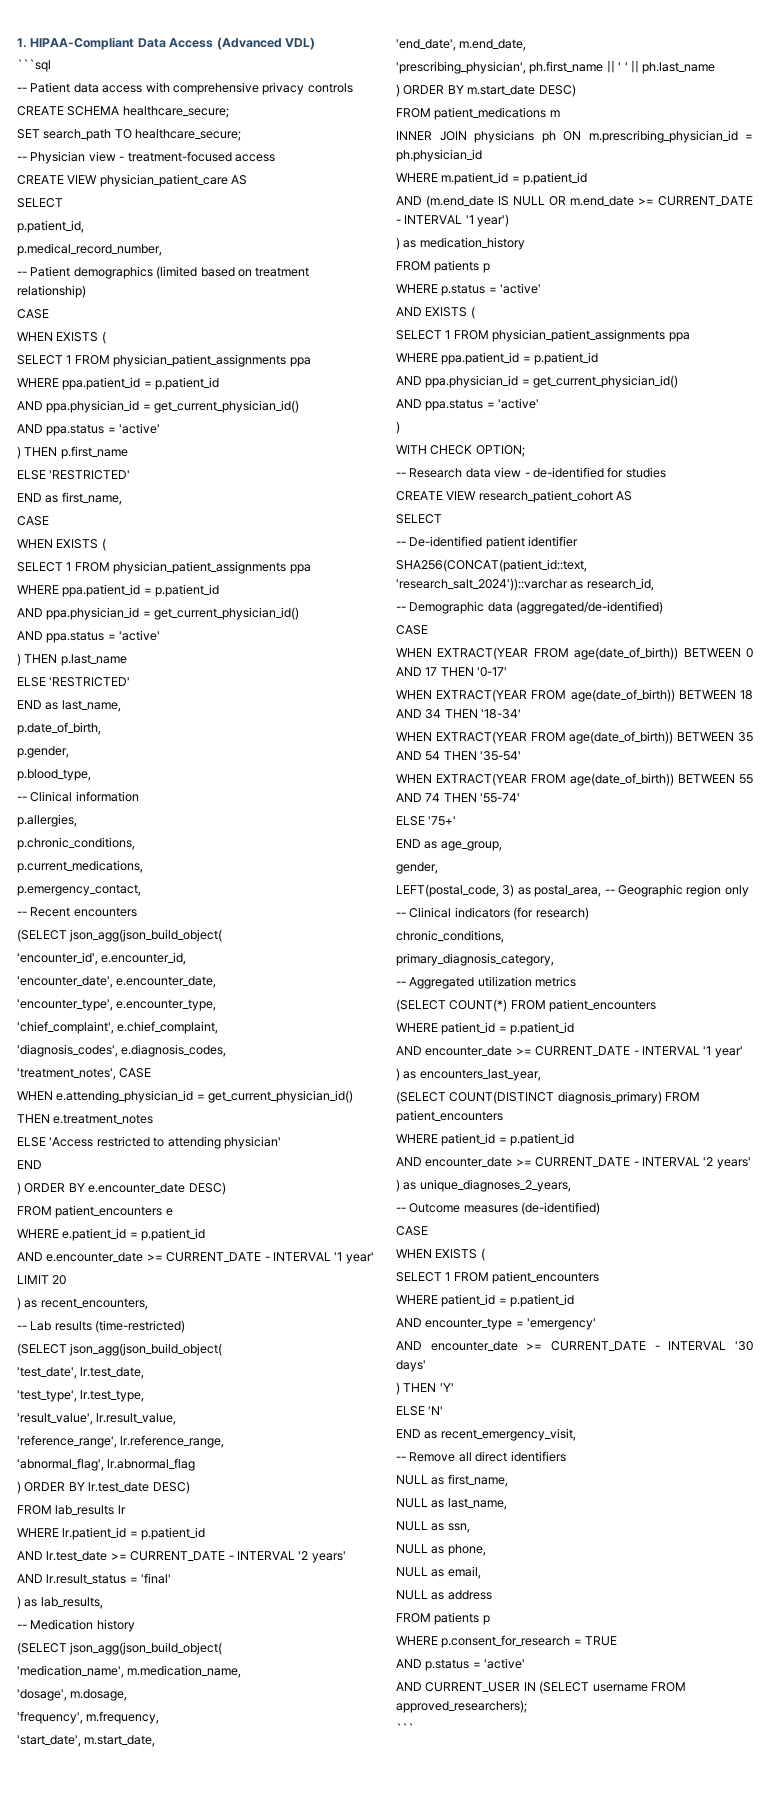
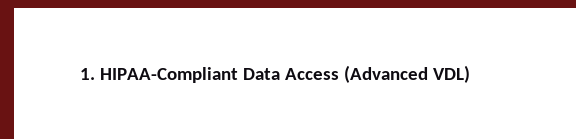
[17,59,51,72] [17,82,353,95] [17,106,229,118] [17,129,242,141] [17,151,275,164] [17,174,248,187] [17,198,63,208] [17,220,84,233] [17,243,162,256] [17,266,310,279] [17,285,86,298] [17,309,49,319] [17,331,106,344] [17,354,311,367] [17,377,220,390] [17,400,300,413] [17,423,161,436] [17,446,128,459] [17,470,131,480] [17,492,122,505] [17,516,49,526] [17,538,106,551] [17,561,311,574] [17,584,220,597] [17,607,300,620] [17,630,161,643] [17,653,127,666] [17,677,131,687] [17,700,121,712] [17,722,101,735] [17,746,69,758] [17,769,91,781] [17,791,139,802] [17,814,77,827] [17,837,135,850] [17,860,143,873] [17,884,141,896] [17,907,137,917] [17,929,223,942] [17,952,187,965] [17,976,217,988] [17,999,217,1011] [17,1021,219,1034] [17,1044,227,1057] [17,1068,152,1080] [17,1090,354,1103] [17,1114,154,1124] [17,1136,281,1149] [17,1160,42,1169] [17,1182,226,1195] [17,1205,173,1218] [17,1228,206,1241] [17,1252,374,1264] [17,1275,67,1285] [17,1297,148,1310] [17,1320,186,1333] [17,1343,223,1356] [17,1367,145,1379] [17,1390,145,1402] [17,1413,177,1425] [17,1435,225,1448] [17,1458,196,1471] [17,1481,190,1494] [17,1505,126,1515] [17,1527,206,1540] [17,1551,346,1563] [17,1573,172,1584] [17,1596,103,1609] [17,1619,135,1632] [17,1642,223,1655] [17,1665,242,1678] [17,1689,128,1701] [17,1711,160,1724] [17,1735,156,1747] [396,39,527,51] [396,60,716,74] [396,84,576,97] [396,107,560,120] [396,130,753,143] [396,149,482,162] [396,172,588,185] [396,195,753,208] [396,214,510,227] [396,237,525,250] [396,260,490,273] [396,283,542,296] [396,306,475,319] [396,329,690,342] [396,352,599,365] [396,375,679,388] [396,398,540,411] [396,421,400,434] [396,445,525,457] [396,467,666,478] [396,490,633,503] [396,514,442,524] [396,536,579,549] [396,559,587,572] [396,578,654,591] [396,601,664,614] [396,625,428,635] [396,647,753,660] [396,667,508,677] [396,689,753,702] [396,709,522,719] [396,731,753,744] [396,751,522,761] [396,773,753,786] [396,793,521,803] [396,816,457,826] [396,839,502,851] [396,862,438,874] [396,884,749,897] [396,907,589,920] [396,930,504,943] [396,953,554,966] [396,976,577,989] [396,999,657,1012] [396,1022,575,1035] [396,1046,743,1058] [396,1068,541,1081] [396,1091,701,1104] [396,1110,503,1123] [396,1133,575,1146] [396,1157,751,1169] [396,1179,571,1192] [396,1202,601,1215] [396,1226,428,1236] [396,1248,485,1261] [396,1271,600,1284] [396,1294,575,1307] [396,1318,597,1330] [396,1341,753,1351] [396,1360,426,1372] [396,1382,454,1395] [396,1406,444,1416] [396,1428,576,1441] [396,1451,566,1462] [396,1474,508,1487] [396,1498,507,1510] [396,1521,470,1533] [396,1544,486,1556] [396,1566,481,1579] [396,1590,492,1600] [396,1612,490,1625] [396,1635,618,1648] [396,1658,526,1671] [396,1681,686,1694] [396,1700,527,1713] [396,1723,414,1733] // ```sql // -- Patient data access with comprehensive privacy controls // CREATE SCHEMA healthcare_secure; // SET search_path TO healthcare_secure; // -- Physician view - treatment-focused access // CREATE VIEW physician_patient_care AS // SELECT // p.patient_id, // p.medical_record_number, // -- Patient demographics (limited based on treatment relationship) // CASE // WHEN EXISTS ( // SELECT 1 FROM physician_patient_assignments ppa // WHERE ppa.patient_id = p.patient_id // AND ppa.physician_id = get_current_physician_id() // AND ppa.status = 'active' // ) THEN p.first_name // ELSE 'RESTRICTED' // END as first_name, // CASE // WHEN EXISTS ( // SELECT 1 FROM physician_patient_assignments ppa // WHERE ppa.patient_id = p.patient_id // AND ppa.physician_id = get_current_physician_id() // AND ppa.status = 'active' // ) THEN p.last_name // ELSE 'RESTRICTED' // END as last_name, // p.date_of_birth, // p.gender, // p.blood_type, // -- Clinical information // p.allergies, // p.chronic_conditions, // p.current_medications, // p.emergency_contact, // -- Recent encounters // (SELECT json_agg(json_build_object( // 'encounter_id', e.encounter_id, // 'encounter_date', e.encounter_date, // 'encounter_type', e.encounter_type, // 'chief_complaint', e.chief_complaint, // 'diagnosis_codes', e.diagnosis_codes, // 'treatment_notes', CASE // WHEN e.attending_physician_id = get_current_physician_id() // THEN e.treatment_notes // ELSE 'Access restricted to attending physician' // END // ) ORDER BY e.encounter_date DESC) // FROM patient_encounters e // WHERE e.patient_id = p.patient_id // AND e.encounter_date >= CURRENT_DATE - INTERVAL '1 year' // LIMIT 20 // ) as recent_encounters, // -- Lab results (time-restricted) // (SELECT json_agg(json_build_object( // 'test_date', lr.test_date, // 'test_type', lr.test_type, // 'result_value', lr.result_value, // 'reference_range', lr.reference_range, // 'abnormal_flag', lr.abnormal_flag // ) ORDER BY lr.test_date DESC) // FROM lab_results lr // WHERE lr.patient_id = p.patient_id // AND lr.test_date >= CURRENT_DATE - INTERVAL '2 years' // AND lr.result_status = 'final' // ) as lab_results, // -- Medication history // (SELECT json_agg(json_build_object( // 'medication_name', m.medication_name, // 'dosage', m.dosage, // 'frequency', m.frequency, // 'start_date', m.start_date, // 'end_date', m.end_date, // 'prescribing_physician', ph.first_name || ' ' || ph.last_name // ) ORDER BY m.start_date DESC) // FROM patient_medications m // INNER JOIN physicians ph ON m.prescribing_physician_id = ph.physician_id // WHERE m.patient_id = p.patient_id // AND (m.end_date IS NULL OR m.end_date >= CURRENT_DATE - INTERVAL '1 year') // ) as medication_history // FROM patients p // WHERE p.status = 'active' // AND EXISTS ( // SELECT 1 FROM physician_patient_assignments ppa // WHERE ppa.patient_id = p.patient_id // AND ppa.physician_id = get_current_physician_id() // AND ppa.status = 'active' // ) // WITH CHECK OPTION; // -- Research data view - de-identified for studies // CREATE VIEW research_patient_cohort AS // SELECT // -- De-identified patient identifier // SHA256(CONCAT(patient_id::text, 'research_salt_2024'))::varchar as research_id, // -- Demographic data (aggregated/de-identified) // CASE // WHEN EXTRACT(YEAR FROM age(date_of_birth)) BETWEEN 0 AND 17 THEN '0-17' // WHEN EXTRACT(YEAR FROM age(date_of_birth)) BETWEEN 18 AND 34 THEN '18-34' // WHEN EXTRACT(YEAR FROM age(date_of_birth)) BETWEEN 35 AND 54 THEN '35-54' // WHEN EXTRACT(YEAR FROM age(date_of_birth)) BETWEEN 55 AND 74 THEN '55-74' // ELSE '75+' // END as age_group, // gender, // LEFT(postal_code, 3) as postal_area, -- Geographic region only // -- Clinical indicators (for research) // chronic_conditions, // primary_diagnosis_category, // -- Aggregated utilization metrics // (SELECT COUNT(*) FROM patient_encounters // WHERE patient_id = p.patient_id // AND encounter_date >= CURRENT_DATE - INTERVAL '1 year' // ) as encounters_last_year, // (SELECT COUNT(DISTINCT diagnosis_primary) FROM patient_encounters // WHERE patient_id = p.patient_id // AND encounter_date >= CURRENT_DATE - INTERVAL '2 years' // ) as unique_diagnoses_2_years, // -- Outcome measures (de-identified) // CASE // WHEN EXISTS ( // SELECT 1 FROM patient_encounters // WHERE patient_id = p.patient_id // AND encounter_type = 'emergency' // AND encounter_date >= CURRENT_DATE - INTERVAL '30 days' // ) THEN 'Y' // ELSE 'N' // END as recent_emergency_visit, // -- Remove all direct identifiers // NULL as first_name, // NULL as last_name, // NULL as ssn, // NULL as phone, // NULL as email, // NULL as address // FROM patients p // WHERE p.consent_for_research = TRUE // AND p.status = 'active' // AND CURRENT_USER IN (SELECT username FROM approved_researchers); // ``` -> (470, 74) none

